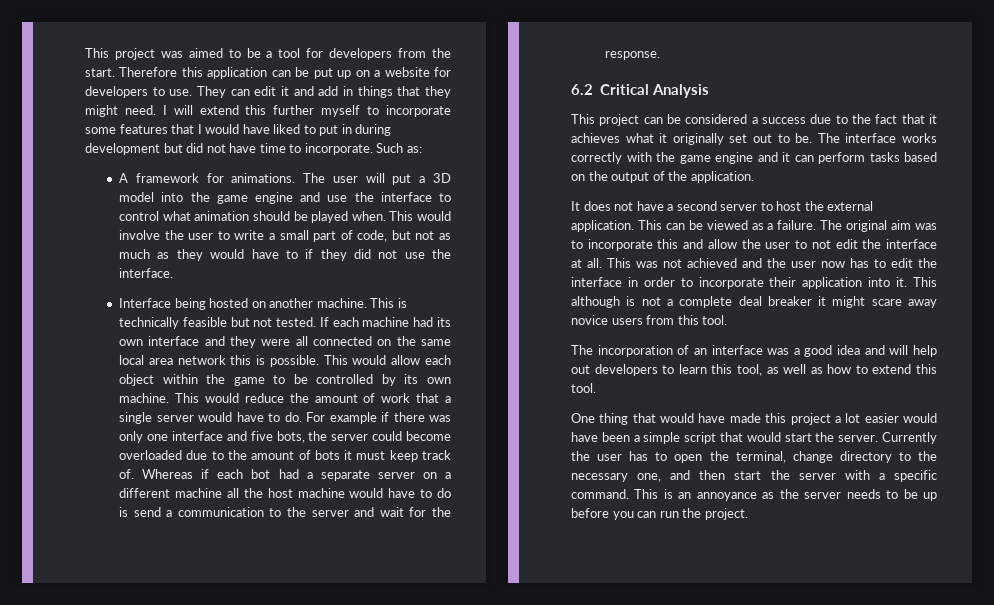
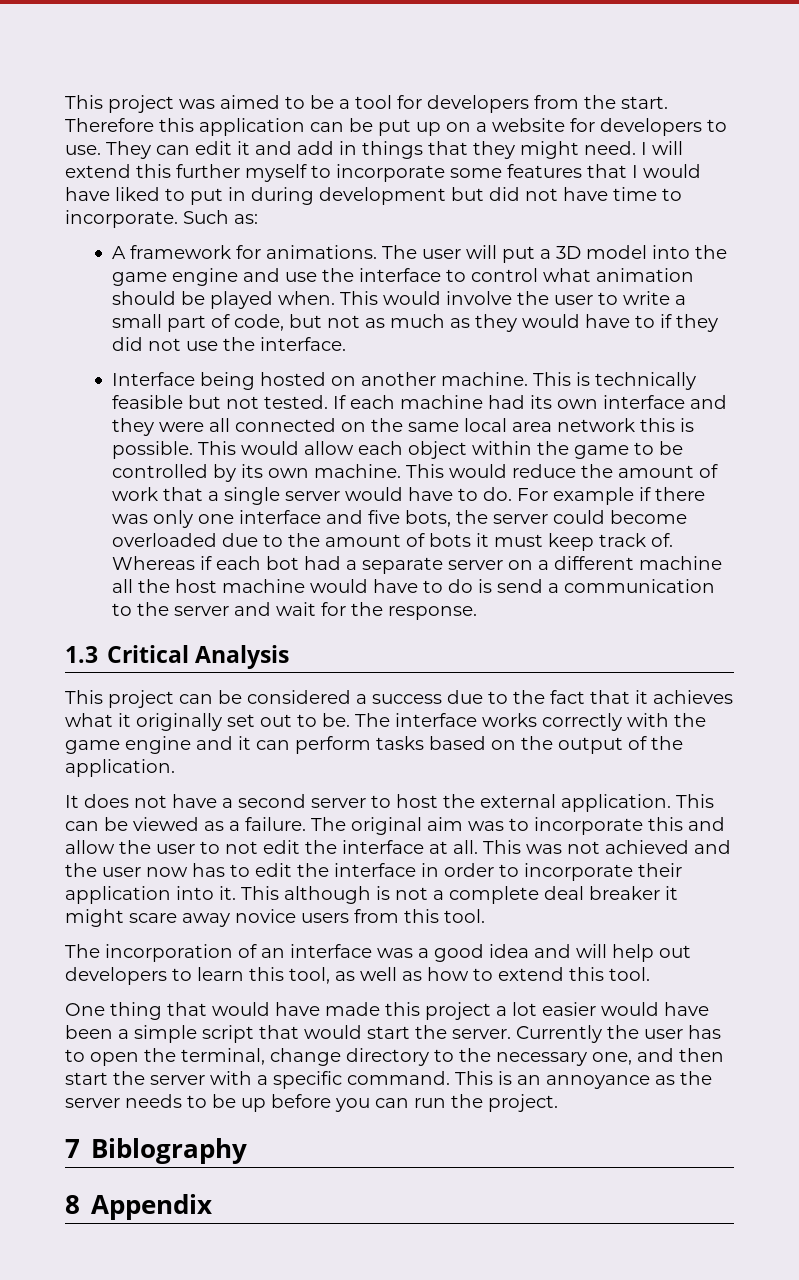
[571,84,593,95] 6.2 -> [65,646,98,663] 1.3
(748, 514) none -> [65,1138,248,1164] [65,1194,213,1220] // 7 Biblography // 8 Appendix

